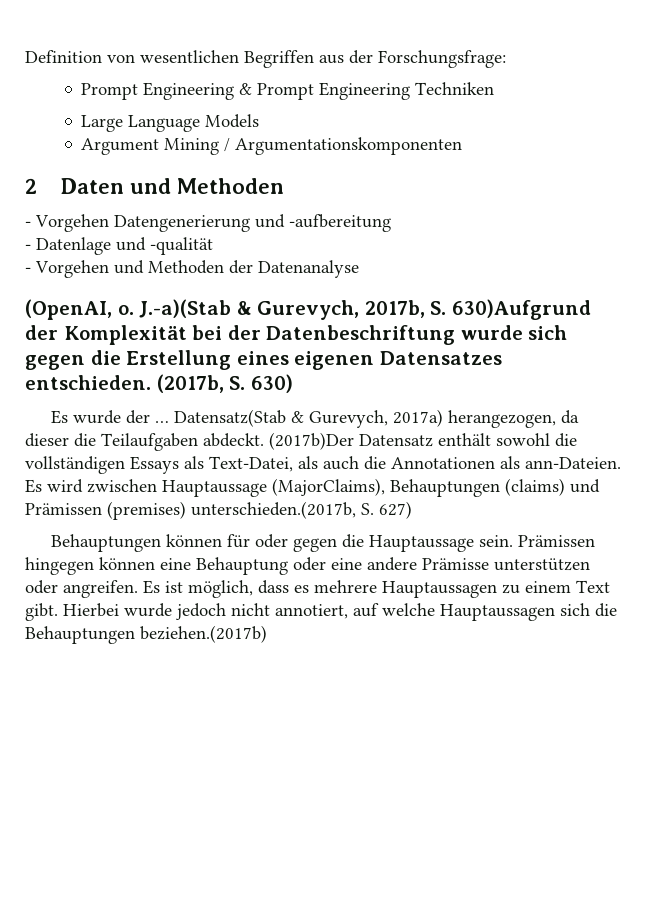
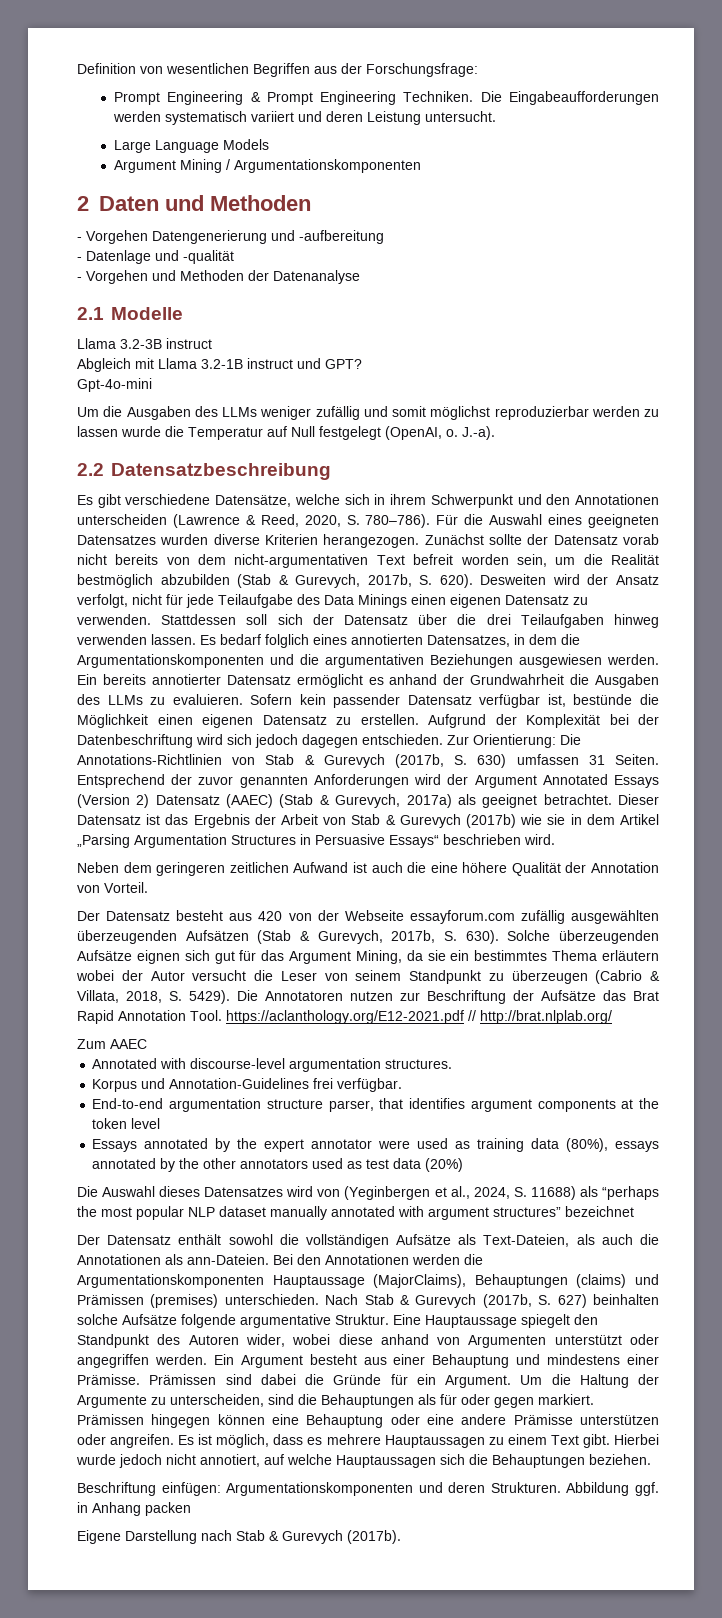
[415,82,495,95] Techniken -> [403,91,659,105] [113,111,497,125] Techniken. Die Eingabeaufforderungen werden systematisch variiert und deren Leistung untersucht.
[25,299,591,320] (OpenAI, o. J.-a)(Stab & Gurevych, 2017b, S. 630)Aufgrund -> [77,307,183,320] [77,338,212,349] [77,358,362,372] [77,378,152,392] [77,406,659,420] [77,426,495,440] [77,463,331,480] [77,494,660,508] [77,514,660,528] [77,534,659,548] [77,554,660,568] [77,574,659,588] [77,594,588,608] [77,614,659,628] [77,634,580,648] [77,654,659,668] [77,674,659,688] [77,694,659,708] [77,714,486,728] 2.1 Modelle // Llama 3.2-3B instruct // Abgleich mit Llama 3.2-1B instruct und GPT? // Gpt-4o-mini // Um die Ausgaben des LLMs weniger zufällig und somit möglichst reproduzierbar werden zu lassen wurde die Temperatur auf Null festgelegt (OpenAI, o. J.-a). // 2.2 Datensatzbeschreibung // Es gibt verschiedene Datensätze, welche sich in ihrem Schwerpunkt und den Annotationen unterscheiden (Lawrence & Reed, 2020, S. 780–786). Für die Auswahl eines geeigneten Datensatzes wurden diverse Kriterien herangezogen. Zunächst sollte der Datensatz vorab nicht bereits von dem nicht-argumentativen Text befreit worden sein, um die Realität bestmöglich abzubilden (Stab & Gurevych, 2017b, S. 620). Desweiten wird der Ansatz verfolgt, nicht für jede Teilaufgabe des Data Minings einen eigenen Datensatz zu verwenden. Stattdessen soll sich der Datensatz über die drei Teilaufgaben hinweg verwenden lassen. Es bedarf folglich eines annotierten Datensatzes, in dem die Argumentationskomponenten und die argumentativen Beziehungen ausgewiesen werden. Ein bereits annotierter Datensatz ermöglicht es anhand der Grundwahrheit die Ausgaben des LLMs zu evaluieren. Sofern kein passender Datensatz verfügbar ist, bestünde die Möglichkeit einen eigenen Datensatz zu erstellen. Aufgrund
[460,325,568,340] [25,350,502,370] [25,374,293,393] [50,409,579,428] [25,432,354,451] wurde sich gegen die Erstellung eines eigenen Datensatzes entschieden. (2017b, S. 630) // Es wurde der … Datensatz(Stab & Gurevych, 2017a) herangezogen, da dieser die Teilaufgaben abdeckt. (2017b)Der -> [196,734,581,748] [77,754,659,768] [77,774,659,788] [77,794,660,808] [77,814,659,828] [77,834,555,848] [77,862,659,876] [77,882,148,893] [77,910,659,924] [77,930,659,944] [77,950,659,964] [76,970,660,984] [77,990,659,1004] [77,1010,612,1024] [77,1039,147,1049] [92,1058,453,1072] [92,1078,403,1092] [92,1098,660,1112] [92,1118,161,1129] [92,1138,660,1152] [92,1158,464,1172] [77,1186,660,1200] [77,1206,634,1220] [77,1235,100,1245] wird sich jedoch dagegen entschieden. Zur Orientierung: Die Annotations-Richtlinien von Stab & Gurevych (2017b, S. 630) umfassen 31 Seiten. Entsprechend der zuvor genannten Anforderungen wird der Argument Annotated Essays (Version 2) Datensatz (AAEC) (Stab & Gurevych, 2017a) als geeignet betrachtet. Dieser Datensatz ist das Ergebnis der Arbeit von Stab & Gurevych (2017b) wie sie in dem Artikel „Parsing Argumentation Structures in Persuasive Essays“ beschrieben wird. // Neben dem geringeren zeitlichen Aufwand ist auch die eine höhere Qualität der Annotation von Vorteil. // Der Datensatz besteht aus 420 von der Webseite essayforum.com zufällig ausgewählten überzeugenden Aufsätzen (Stab & Gurevych, 2017b, S. 630). Solche überzeugenden Aufsätze eignen sich gut für das Argument Mining, da sie ein bestimmtes Thema erläutern wobei der Autor versucht die Leser von seinem Standpunkt zu überzeugen (Cabrio & Villata, 2018, S. 5429). Die Annotatoren nutzen zur Beschriftung der Aufsätze das Brat Rapid Annotation Tool. https://aclanthology.org/E12-2021.pdf // http://brat.nlplab.org/ // Zum AAEC // Annotated with discourse-level argumentation structures. // Korpus und Annotation-Guidelines frei verfügbar. // End-to-end argumentation structure parser, that identifies argument components at the token level // Essays annotated by the expert annotator were used as training data (80%), essays annotated by the other annotators used as test data (20%) // Die Auswahl dieses Datensatzes wird von (Yeginbergen et al., 2024, S. 11688) als “perhaps the most popular NLP dataset manually annotated with argument structures” bezeichnet // Der
[130,456,293,474] Essays als Text-Datei, -> [396,1234,570,1247] Aufsätze als Text-Dateien,
[25,479,157,493] Es wird zwischen -> [273,1254,483,1265] [77,1274,264,1288] Bei den Annotationen werden die Argumentationskomponenten
[191,501,412,519] [50,534,513,552] unterschieden.(2017b, S. 627) // Behauptungen können für oder gegen die Hauptaussage sein. -> [224,1294,659,1308] [77,1314,598,1328] [77,1334,659,1348] [77,1354,659,1368] [77,1374,659,1388] [77,1394,594,1408] unterschieden. Nach Stab & Gurevych (2017b, S. 627) beinhalten solche Aufsätze folgende argumentative Struktur. Eine Hauptaussage spiegelt den Standpunkt des Autoren wider, wobei diese anhand von Argumenten unterstützt oder angegriffen werden. Ein Argument besteht aus einer Behauptung und mindestens einer Prämisse. Prämissen sind dabei die Gründe für ein Argument. Um die Haltung der Argumente zu unterscheiden, sind die Behauptungen als für oder gegen markiert.
[140,625,267,643] beziehen.(2017b) -> [589,1454,651,1465] [77,1482,659,1496] [77,1502,191,1516] [77,1530,401,1544] beziehen. // Beschriftung einfügen: Argumentationskomponenten und deren Strukturen. Abbildung ggf. in Anhang packen // Eigene Darstellung nach Stab & Gurevych (2017b).

